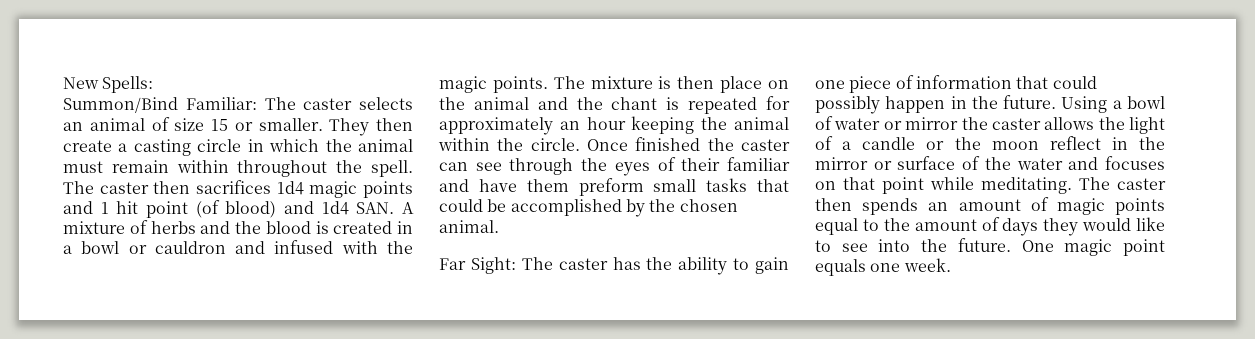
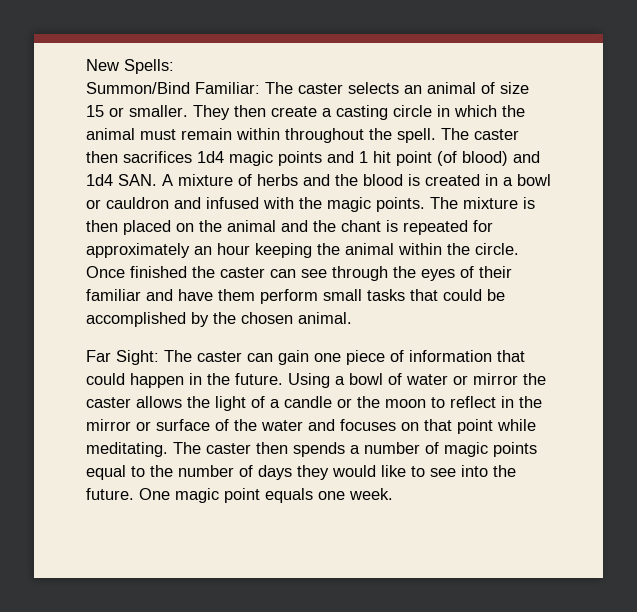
[720,76,763,93] place -> [123,220,171,235] placed
[578,178,644,196] preform -> [260,289,318,304] perform
[612,257,750,275] has the ability to -> [247,353,273,362] can
[815,96,880,114] possibly -> (125, 379) none
(1039, 145) none -> [431,397,445,408] to
[928,199,1021,211] an amount -> [350,442,420,454] a number
[914,219,977,231] amount -> [178,465,234,477] number

